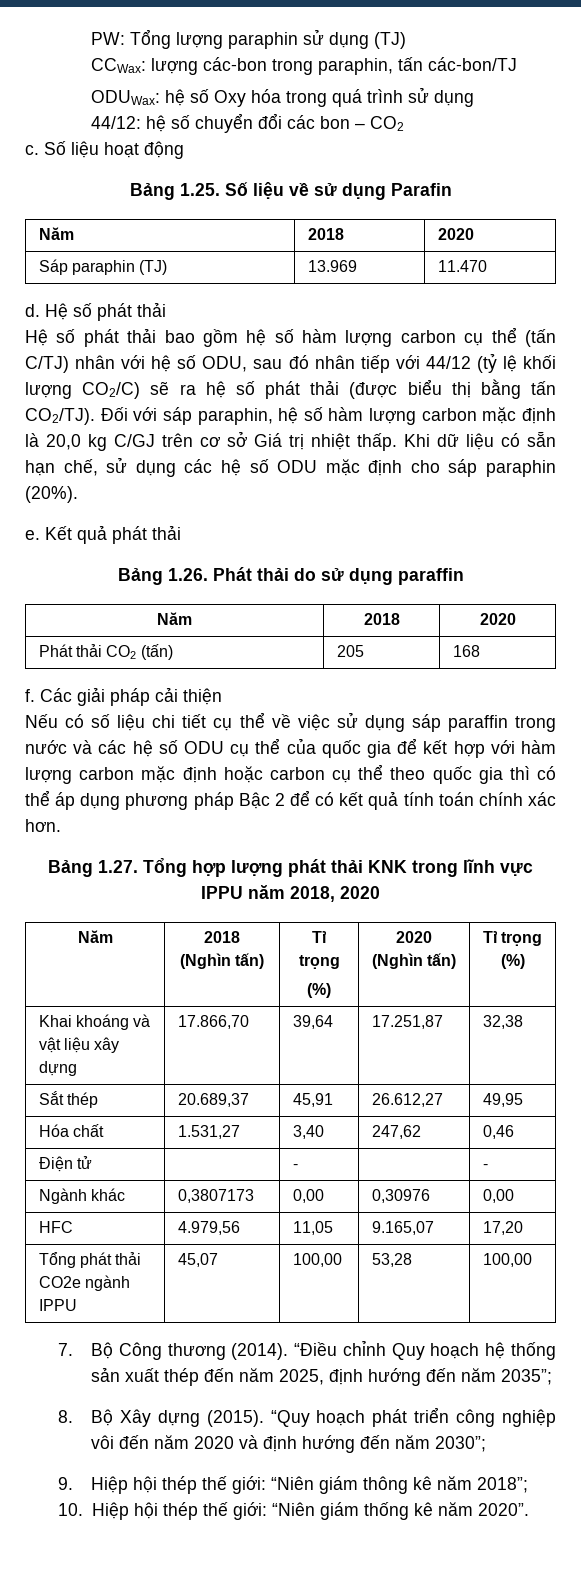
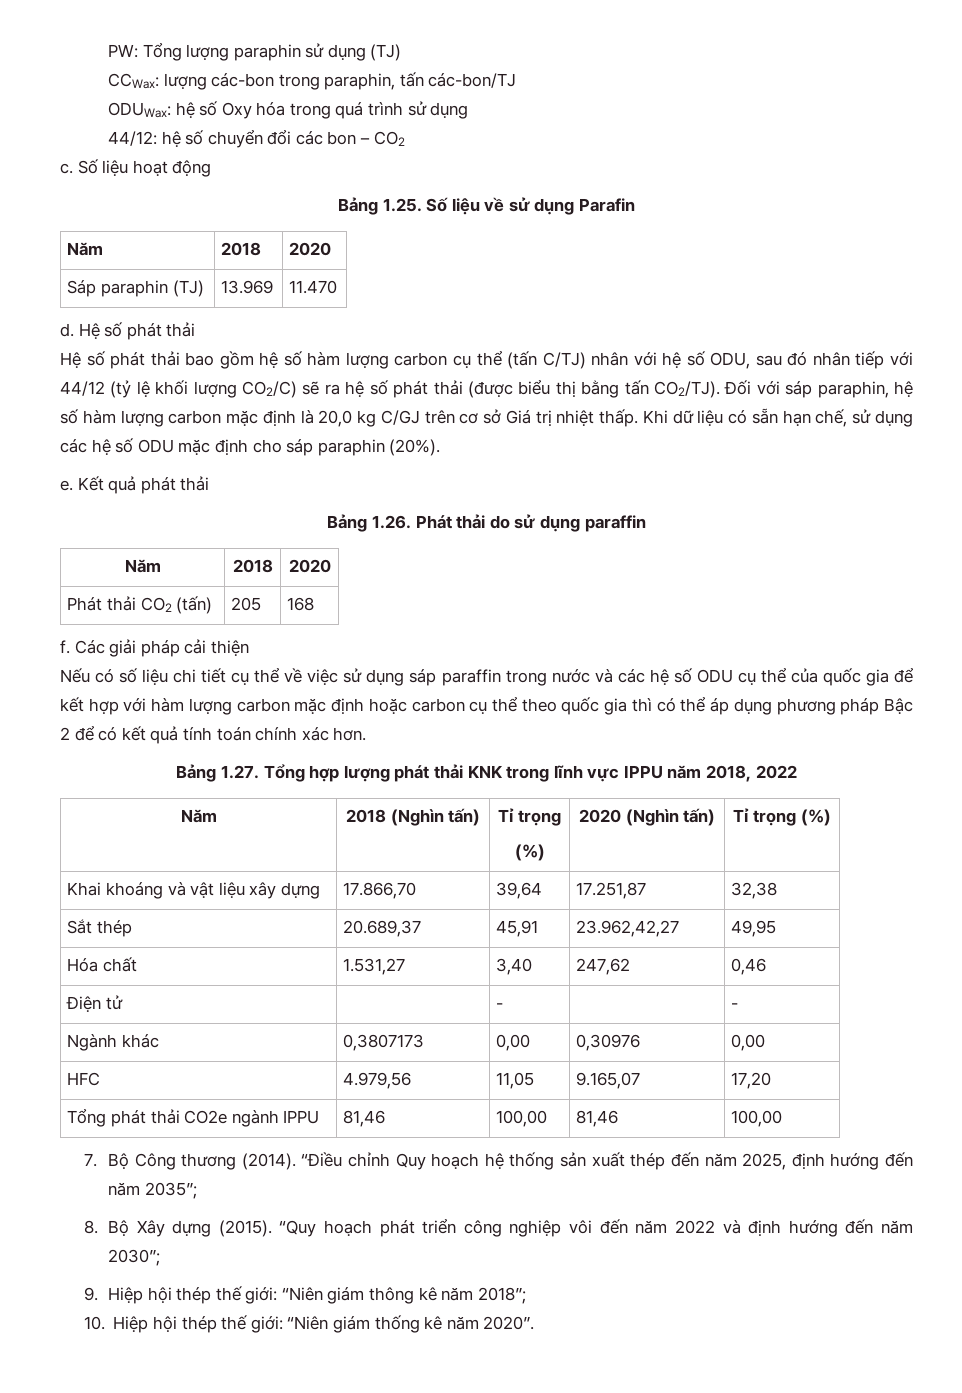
[340,886,380,899] 2020 -> [755,765,797,779] 2022
[371,1093,443,1107] 26.612,27 -> [576,920,680,937] 23.962,42,27
[177,1253,218,1267] 45,07 -> [343,1110,386,1127] 81,46
[371,1253,412,1267] 53,28 -> [576,1110,619,1127] 81,46
[193,1436,234,1449] 2020 -> [674,1220,715,1234] 2022

